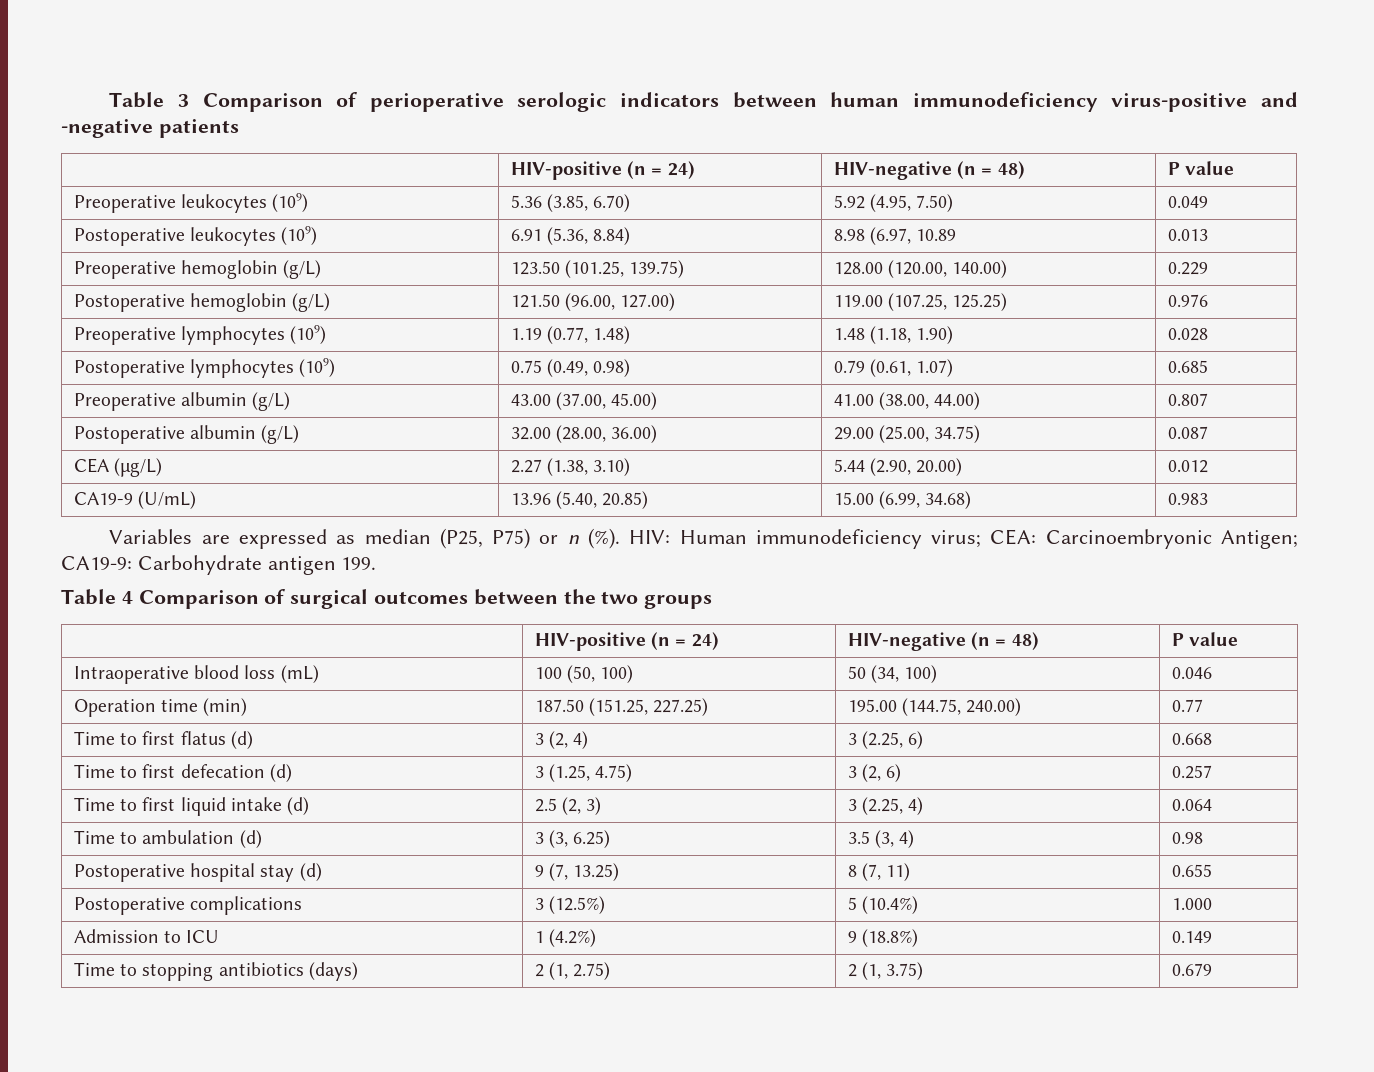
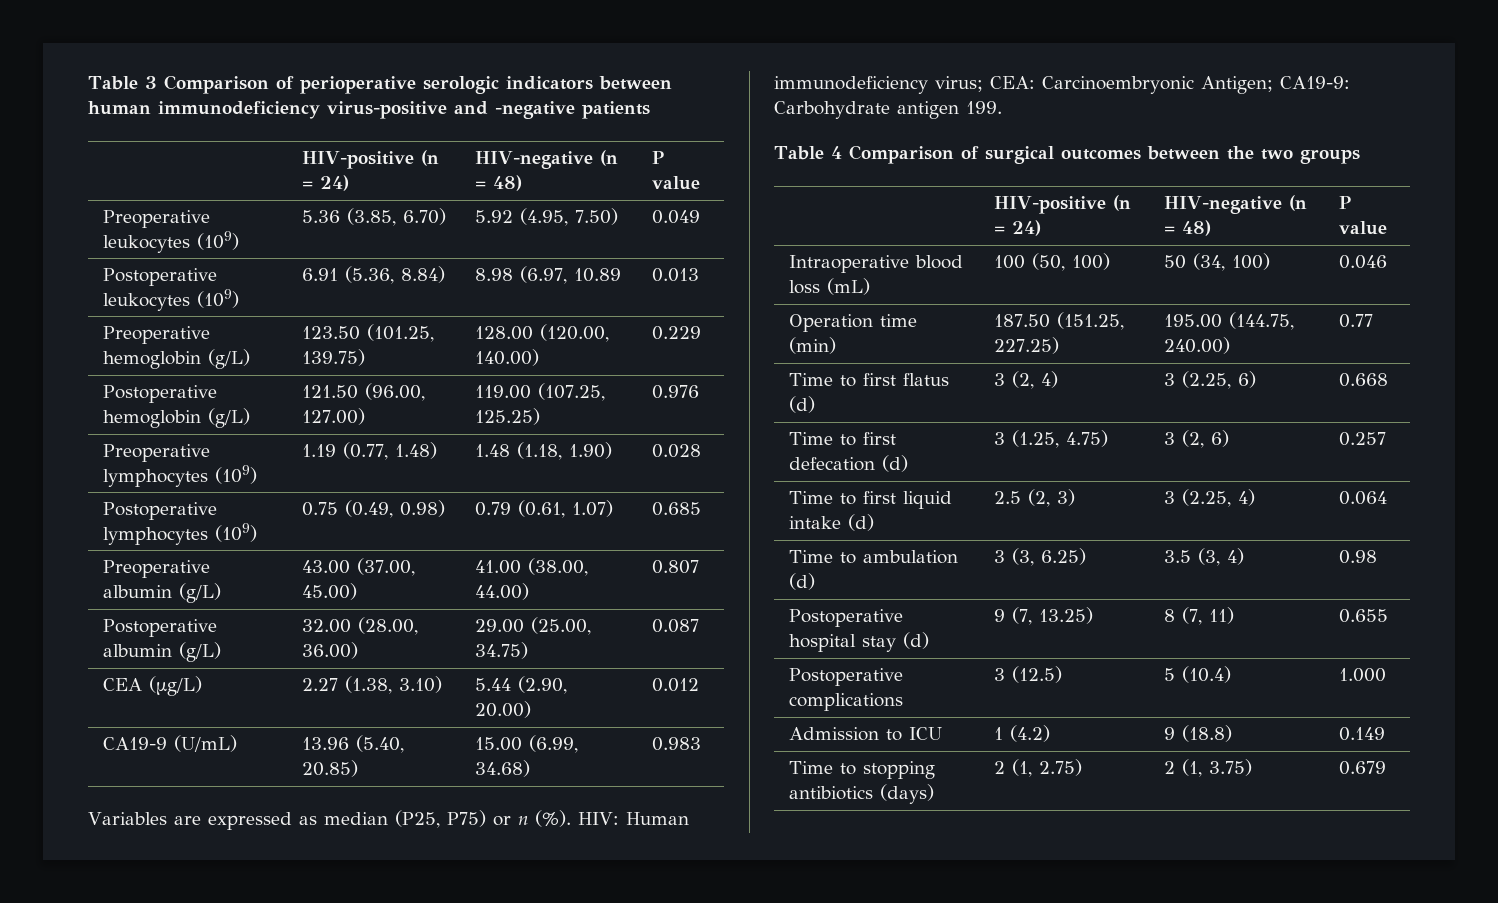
[549,896,606,914] (12.5%) -> [1011,666,1062,683] (12.5)
[862,896,919,914] (10.4%) -> [1181,666,1231,683] (10.4)
[549,929,597,947] [847,929,919,947] (4.2%) | 9 (18.8%) -> [1009,725,1050,742] [1163,725,1232,742] (4.2) | 9 (18.8)

